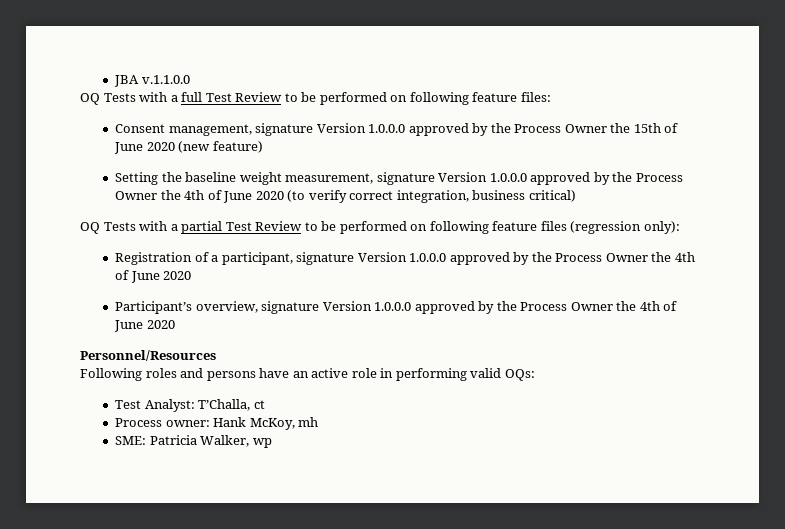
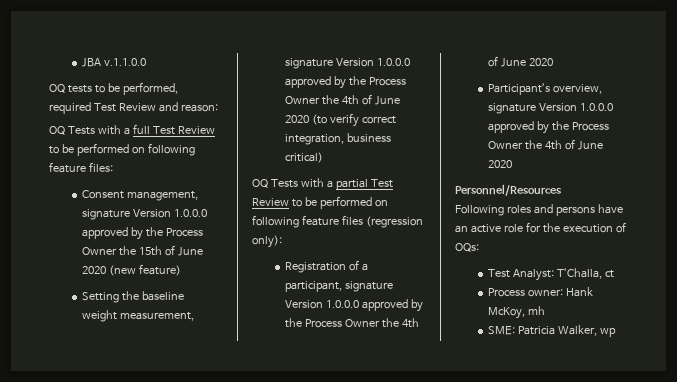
(190, 79) none -> [49,82,178,95] [49,102,218,114] // OQ tests to be performed, required Test Review and reason:
[380,368,502,381] in performing valid -> [525,222,626,233] for the execution of

